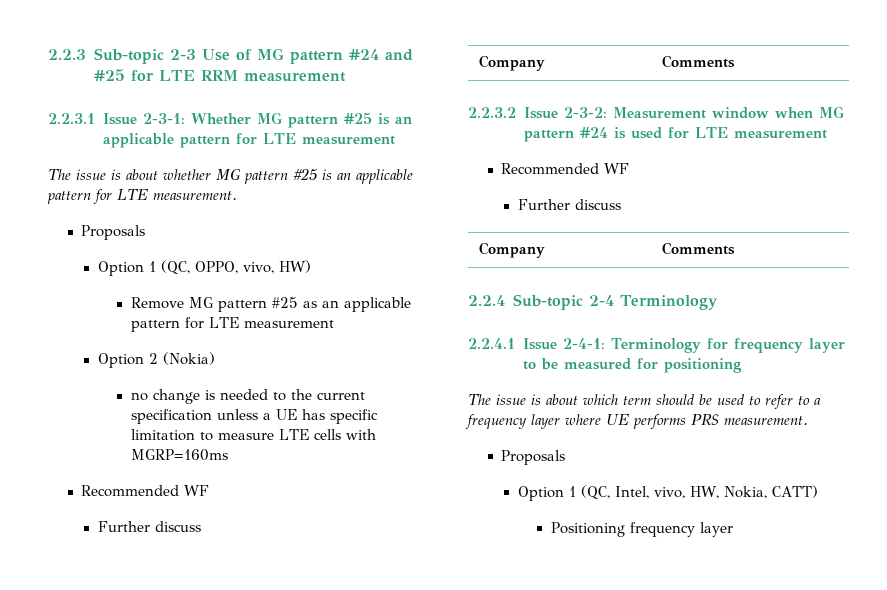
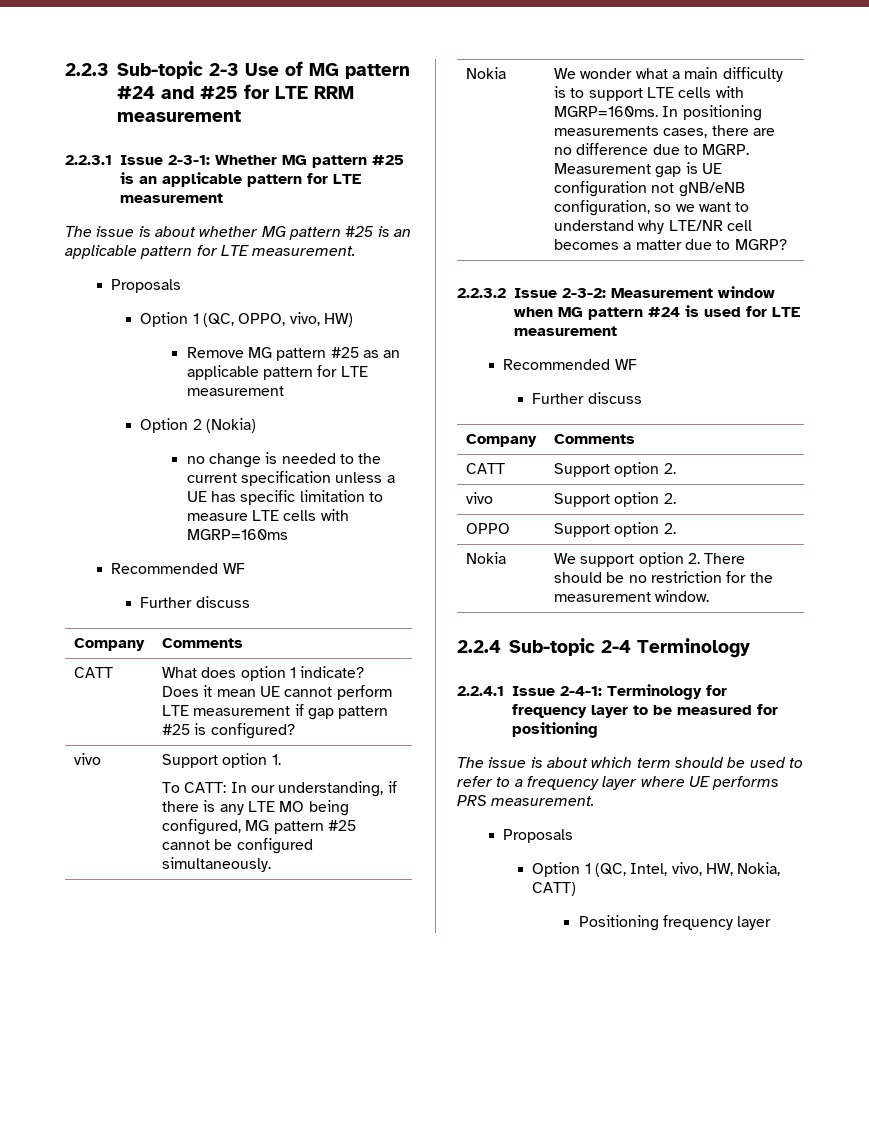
(736, 61) none -> [73,667,113,678] [161,666,365,681] [161,685,392,700] [161,704,389,720] [161,723,295,739] [73,753,101,765] [161,753,281,768] [161,781,397,797] [161,800,349,816] [161,819,356,835] [161,838,313,854] [161,857,271,872] [465,67,506,79] [553,67,783,82] [553,86,744,101] [553,105,762,121] [553,125,775,138] [553,143,750,155] [553,162,722,178] [553,181,745,197] [553,200,750,216] [553,220,752,234] [553,239,787,250] // CATT | What does option 1 indicate? Does it mean UE cannot perform LTE measurement if gap pattern #25 is configured? // vivo | Support option 1. // To CATT: In our understanding, if there is any LTE MO being configured, MG pattern #25 cannot be configured simultaneously. // Nokia | We wonder what a main difficulty is to support LTE cells with MGRP=160ms. In positioning measurements cases, there are no difference due to MGRP. Measurement gap is UE configuration not gNB/eNB configuration, so we want to understand why LTE/NR cell becomes a matter due to MGRP?
(736, 248) none -> [465,463,505,474] [553,462,676,477] [465,492,493,504] [553,492,676,507] [465,523,510,534] [553,522,676,537] [465,552,506,564] [553,552,746,567] [553,571,773,583] [553,590,710,602] // CATT | Support option 2. // vivo | Support option 2. // OPPO | Support option 2. // Nokia | We support option 2. There should be no restriction for the measurement window.

